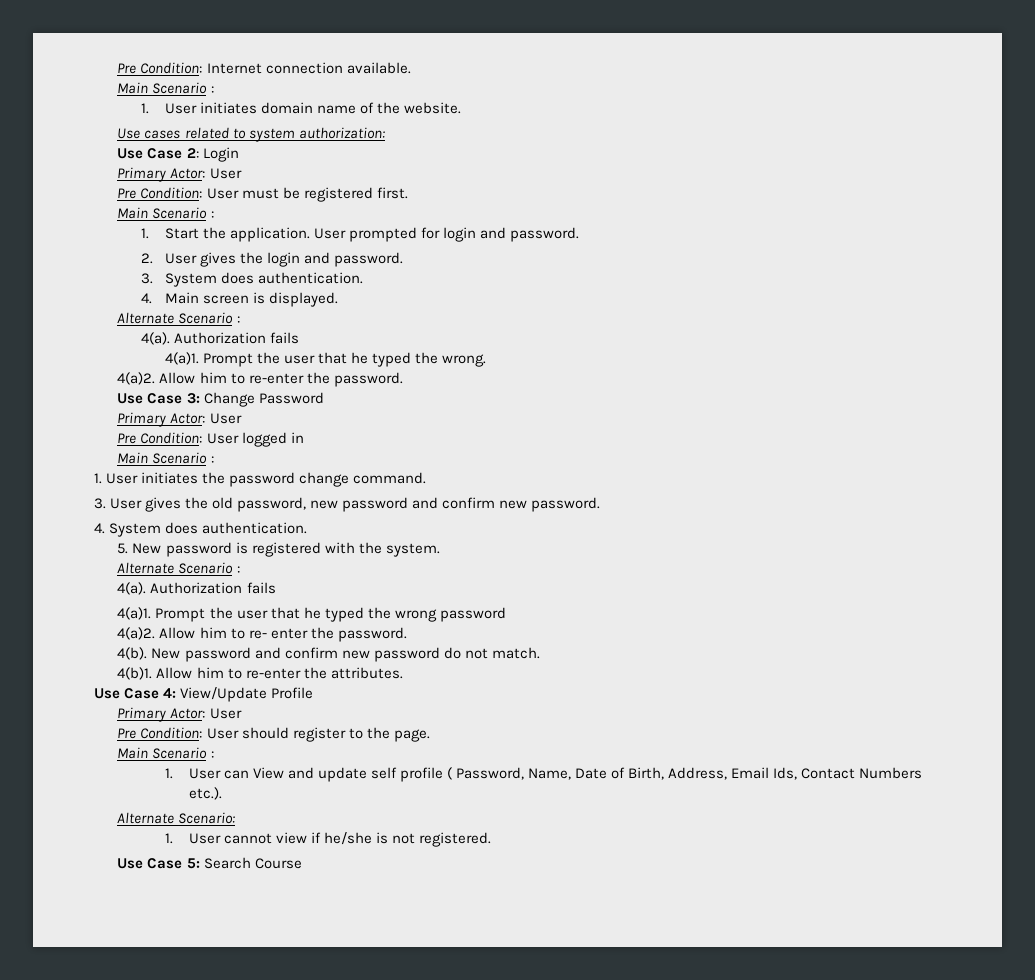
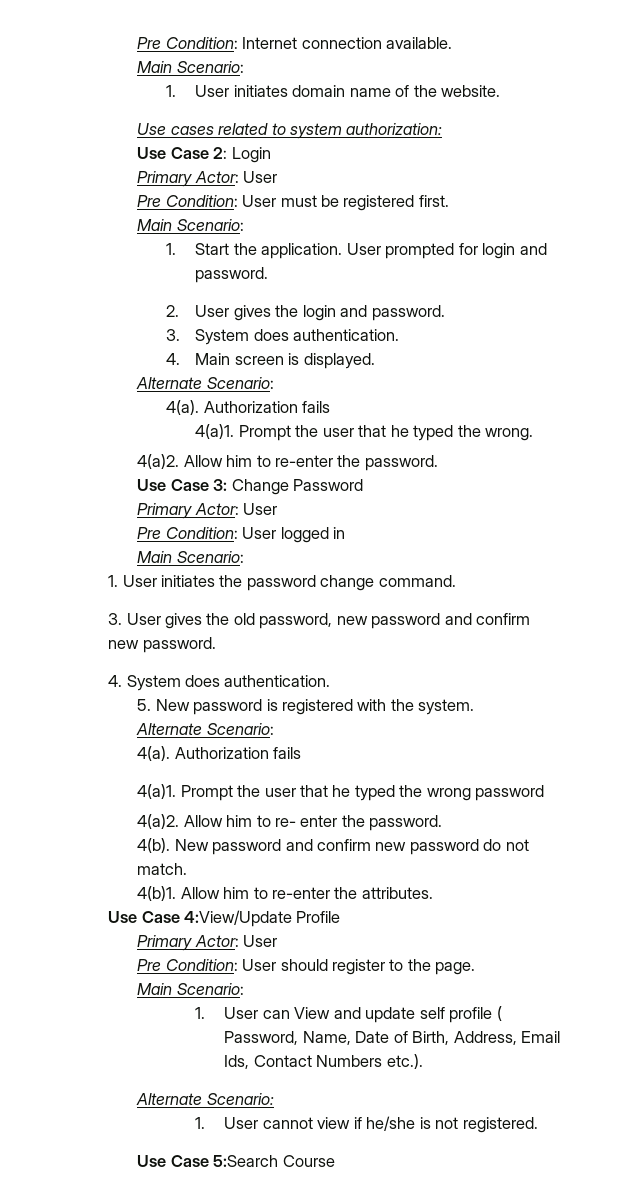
[152,82,214,94] Scenario : -> [176,61,244,73] Scenario:
[152,207,214,219] Scenario : -> [176,219,244,231] Scenario:
[178,312,240,324] Scenario : -> [206,377,274,389] Scenario:
[152,452,214,464] Scenario : -> [176,551,244,563] Scenario:
[178,562,240,574] Scenario : -> [206,723,274,735] Scenario:
[162,687,267,702] 4: View/Update -> [183,910,292,927] 4:View/Update
[152,747,214,759] Scenario : -> [176,983,244,995] Scenario:
[186,857,251,869] 5: Search -> [213,1155,279,1167] 5:Search

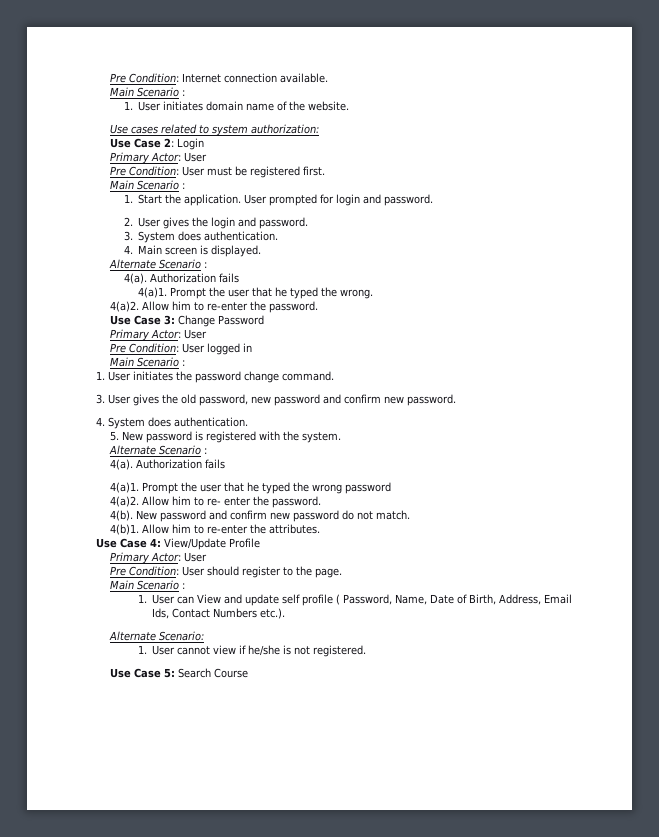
[176,61,244,73] Scenario: -> [136,87,185,97] Scenario :
[176,219,244,231] Scenario: -> [136,180,185,190] Scenario :
[206,377,274,389] Scenario: -> [158,259,207,269] Scenario :
[176,551,244,563] Scenario: -> [136,357,185,367] Scenario :
[206,723,274,735] Scenario: -> [158,445,207,455] Scenario :
[183,910,292,927] 4:View/Update -> [149,538,226,550] 4: View/Update
[176,983,244,995] Scenario: -> [136,580,185,590] Scenario :
[213,1155,279,1167] 5:Search -> [163,668,211,678] 5: Search

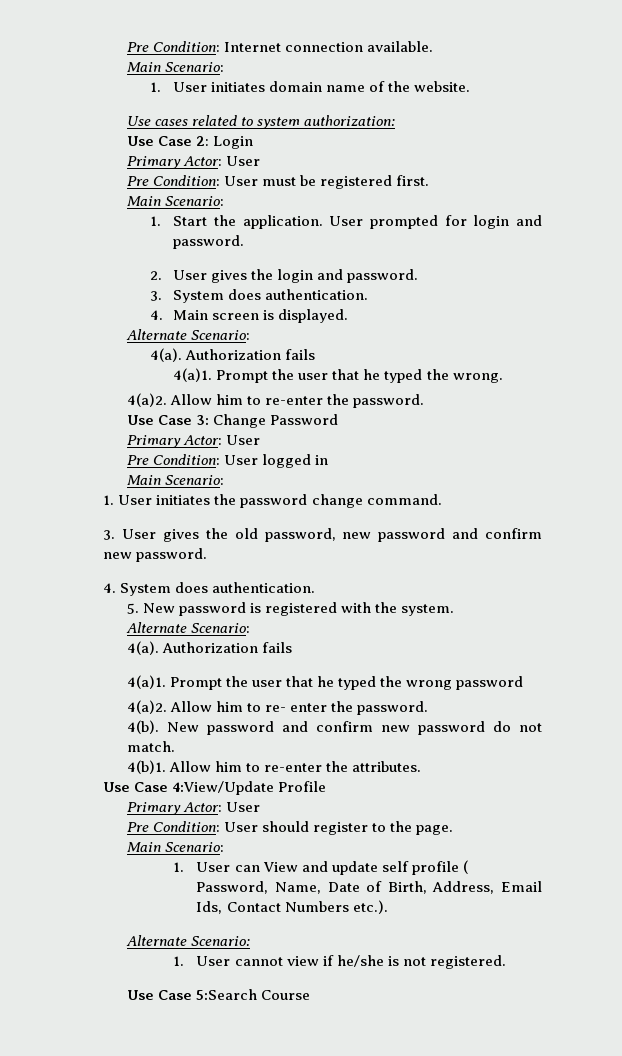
[136,87,185,97] Scenario : -> [164,62,224,72] Scenario:
[136,180,185,190] Scenario : -> [164,196,224,206] Scenario:
[158,259,207,269] Scenario : -> [190,330,250,340] Scenario:
[136,357,185,367] Scenario : -> [164,475,224,485] Scenario:
[158,445,207,455] Scenario : -> [190,623,250,633] Scenario:
[149,538,226,550] 4: View/Update -> [172,781,275,795] 4:View/Update
[136,580,185,590] Scenario : -> [164,842,224,852] Scenario:
[163,668,211,678] 5: Search -> [195,989,257,1000] 5:Search

